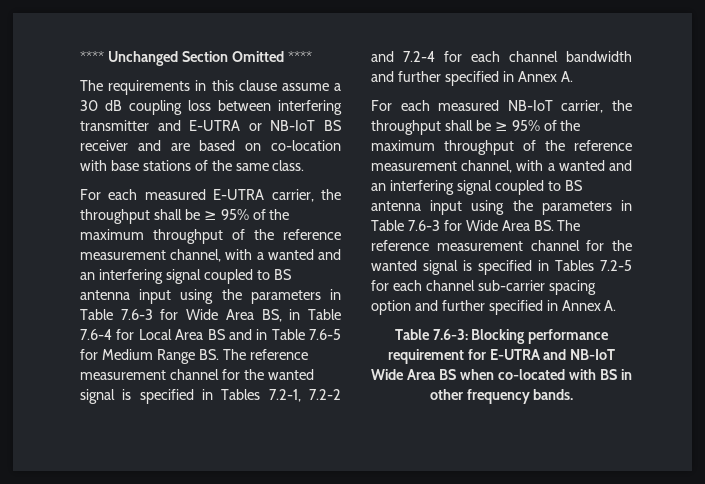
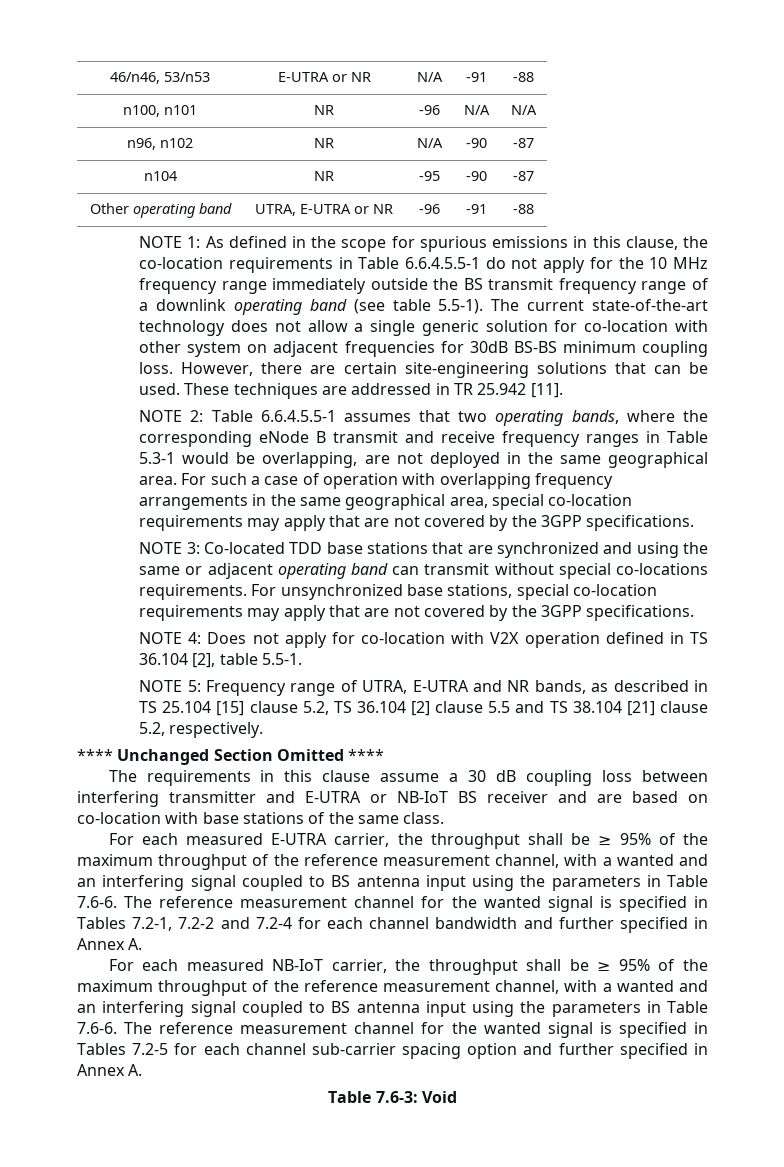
(80, 56) none -> [110,72,210,84] [277,72,371,82] [416,72,443,82] [465,72,487,82] [512,72,534,82] [123,105,197,117] [314,105,334,115] [418,105,440,115] [463,105,490,115] [510,105,537,115] [127,138,193,150] [314,138,334,148] [416,138,443,148] [465,138,487,148] [512,138,534,148] [143,171,177,181] [314,171,334,181] [418,171,440,181] [465,171,487,181] [512,171,534,181] [89,203,232,218] [255,204,393,216] [418,204,440,214] [465,204,487,214] [512,204,534,214] [139,236,709,252] [139,257,708,273] [139,278,709,294] [139,299,708,315] [139,320,708,336] [139,341,708,357] [139,362,708,378] [139,383,563,399] [139,410,709,426] [139,431,708,447] [139,452,708,468] [139,473,614,489] [139,494,633,510] [139,515,695,531] [139,542,709,558] [139,563,708,579] [139,584,658,600] [139,605,695,621] [139,632,708,648] [139,653,303,668] [139,680,708,696] [139,701,708,716] [139,722,264,738] 46/n46, 53/n53 | E-UTRA or NR | N/A | -91 | -88 // n100, n101 | NR | -96 | N/A | N/A // n96, n102 | NR | N/A | -90 | -87 // n104 | NR | -95 | -90 | -87 // Other operating band | UTRA, E-UTRA or NR | -96 | -91 | -88 // NOTE 1: As defined in the scope for spurious emissions in this clause, the co-location requirements in Table 6.6.4.5.5-1 do not apply for the 10 MHz frequency range immediately outside the BS transmit frequency range of a downlink operating band (see table 5.5-1). The current state-of-the-art technology does not allow a single generic solution for co-location with other system on adjacent frequencies for 30dB BS-BS minimum coupling loss. However, there are certain site-engineering solutions that can be used. These techniques are addressed in TR 25.942 [11]. // NOTE 2: Table 6.6.4.5.5-1 assumes that two operating bands, where the corresponding eNode B transmit and receive frequency ranges in Table 5.3-1 would be overlapping, are not deployed in the same geographical area. For such a case of operation with overlapping frequency arrangements in the same geographical area, special co-location requirements may apply that are not covered by the 3GPP specifications. // NOTE 3: Co-located TDD base stations that are synchronized and using the same or adjacent operating band can transmit without special co-locations requirements. For unsynchronized base stations, special co-location requirements may apply that are not covered by the 3GPP specifications. // NOTE 4: Does not apply for co-location with V2X operation defined in TS 36.104 [2], table 5.5-1. // NOTE 5: Frequency range of UTRA, E-UTRA and NR bands, as described in TS 25.104 [15] clause 5.2, TS 36.104 [2] clause 5.5 and TS 38.104 [21] clause 5.2, respectively. //
[120,309,342,322] [80,329,341,340] [80,349,219,364] 7.6-3 for Wide Area BS, in Table 7.6-4 for Local Area BS and in Table 7.6-5 for Medium Range BS. -> [77,896,117,908] 7.6-6.
[407,220,554,231] 7.6-3 for Wide Area BS. -> [77,1022,117,1034] 7.6-6.
[471,329,610,344] [387,349,616,364] [371,369,632,380] [429,389,574,404] Blocking performance requirement for E-UTRA and NB-IoT Wide Area BS when co-located with BS in other frequency bands. -> [421,1091,457,1103] Void

